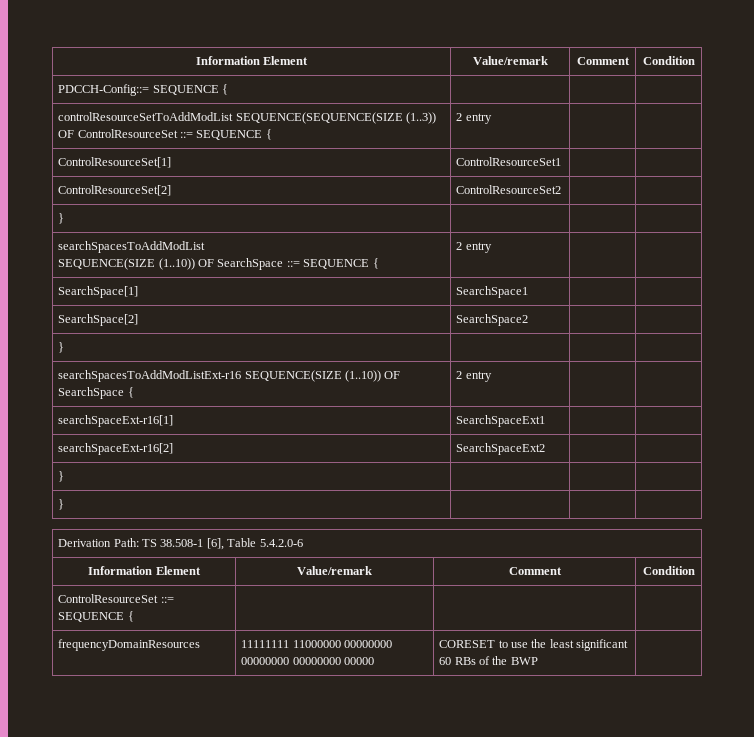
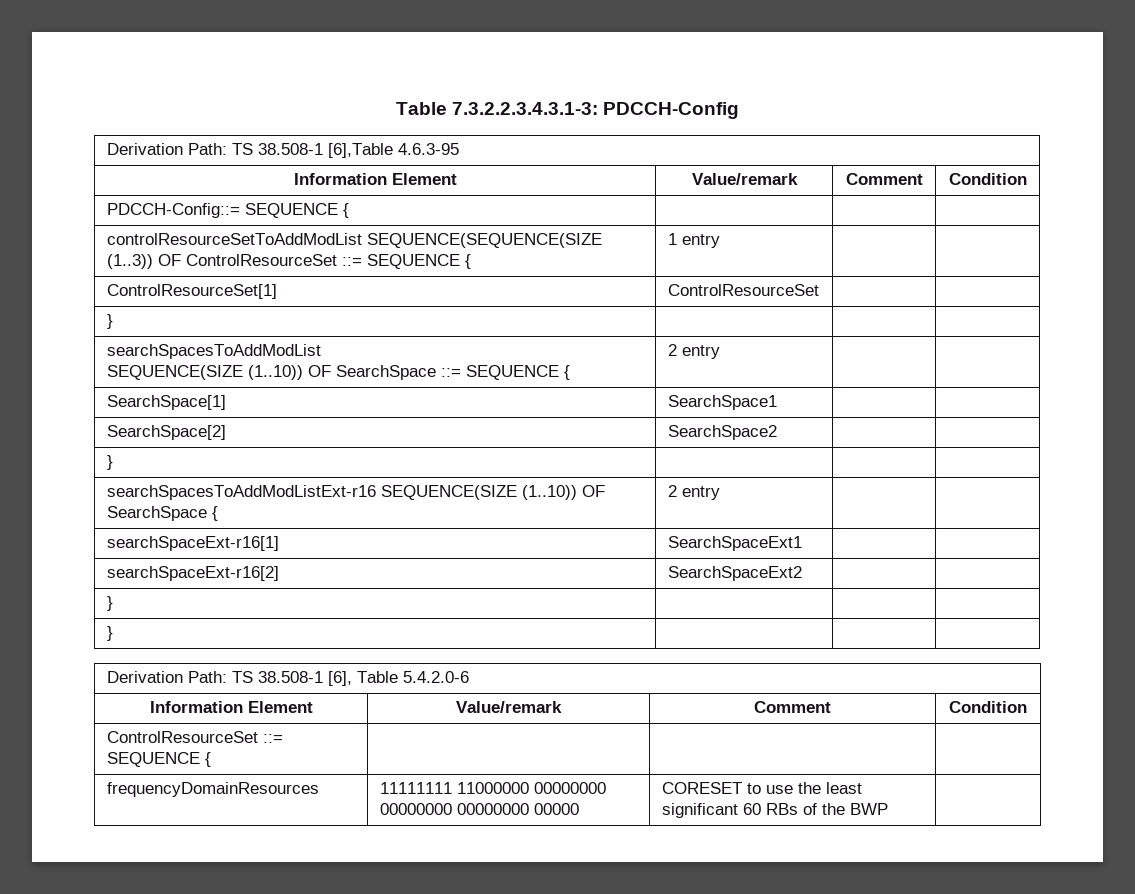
(195, 60) none -> [395,102,740,119] [106,143,459,158] Table 7.3.2.2.3.4.3.1-3: PDCCH-Config // Derivation Path: TS 38.508-1 [6],Table 4.6.3-95 //
[456,113,463,121] 2 -> [667,233,677,245] 1
[456,157,562,166] [58,185,172,196] [456,185,562,194] ControlResourceSet1 | | // ControlResourceSet[2] | ControlResourceSet2 -> [667,284,819,296] ControlResourceSet

